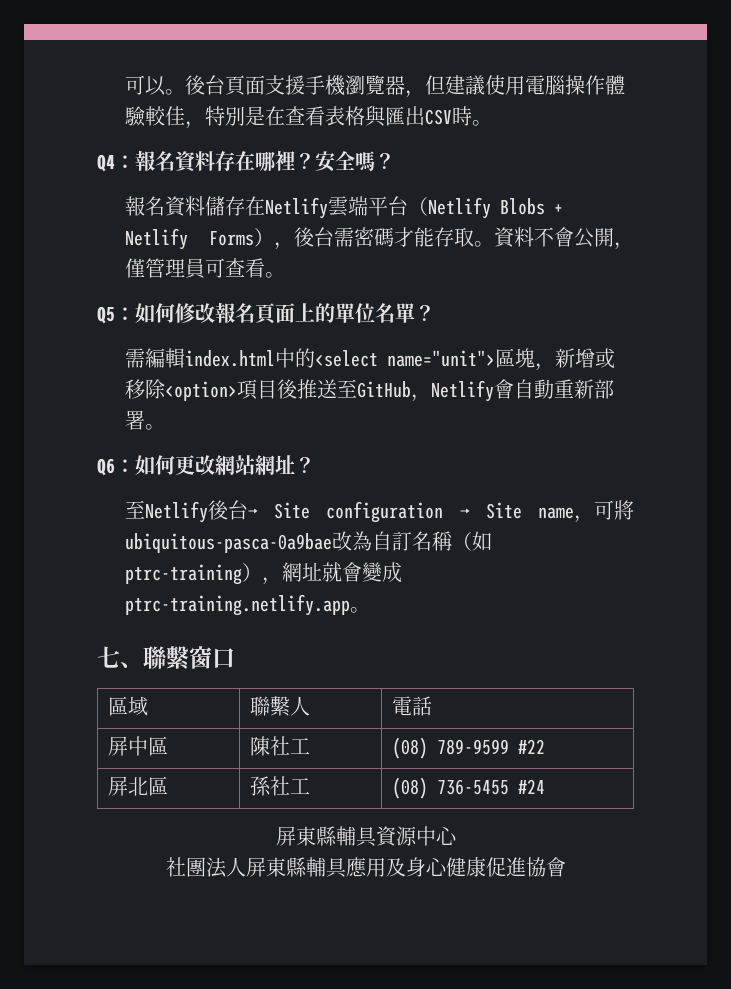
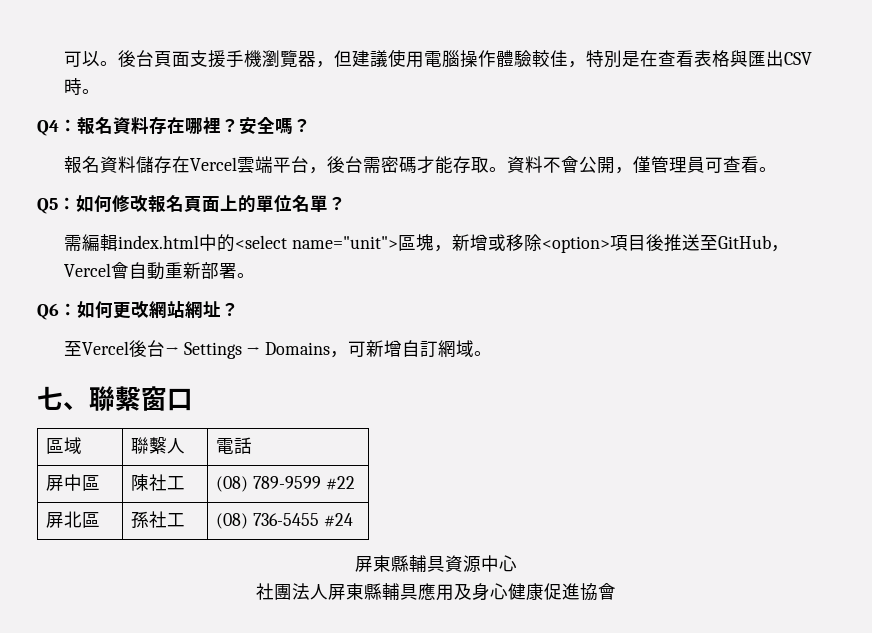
[265,197,329,219] Netlify -> [189,157,237,171] Vercel
[408,197,564,219] [125,228,274,250] （Netlify Blobs + Netlify Forms） -> (309, 164) none
[431,380,495,402] Netlify -> [63,263,111,277] Vercel
[145,501,209,523] Netlify -> [81,341,129,355] Vercel
[273,500,634,523] [125,531,493,553] [125,562,403,585] [125,594,351,616] Site configuration → Site name，可將ubiquitous-pasca-0a9bae改為自訂名稱（如ptrc-training），網址就會變成ptrc-training.netlify.app -> [183,340,475,359] Settings → Domains，可新增自訂網域

